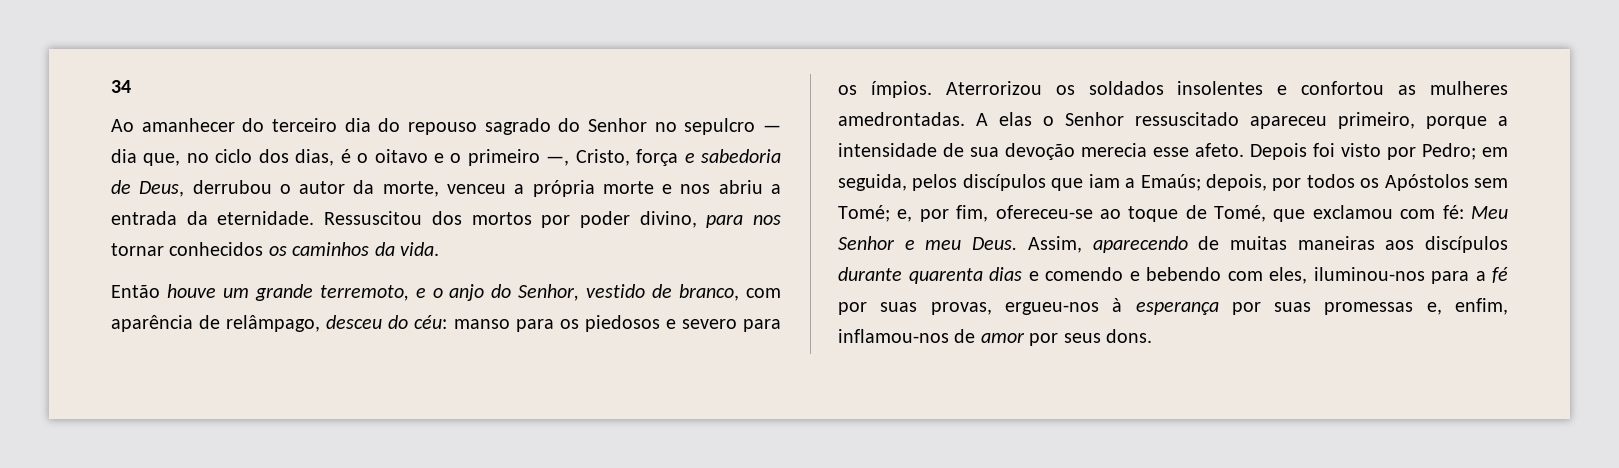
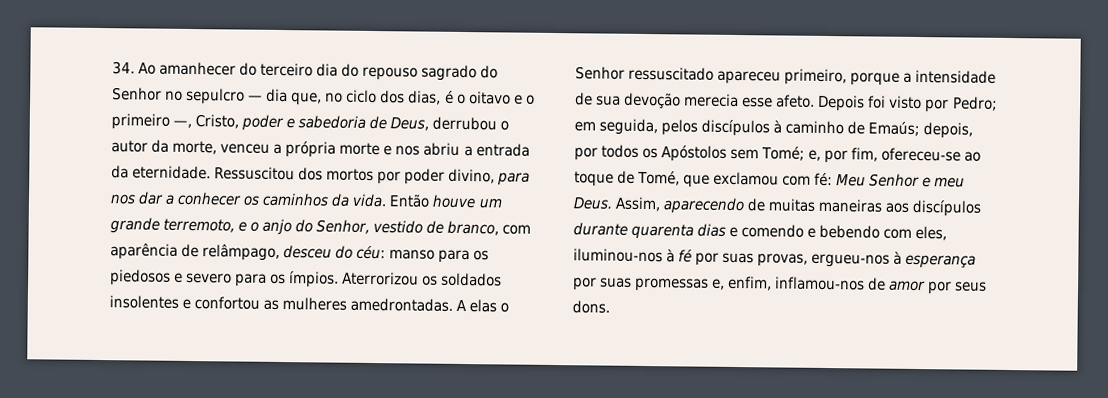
[111,80,131,93] 34 // -> [112,61,135,75] 34.
[636,149,679,166] força -> [241,114,285,132] poder
[111,242,264,256] tornar conhecidos -> [138,191,243,206] dar a conhecer
(439, 249) // -> (388, 200) none
[1051,174,1136,191] que iam a -> [773,120,866,135] à caminho de
[1431,271,1486,284] para a -> [666,249,676,263] à

